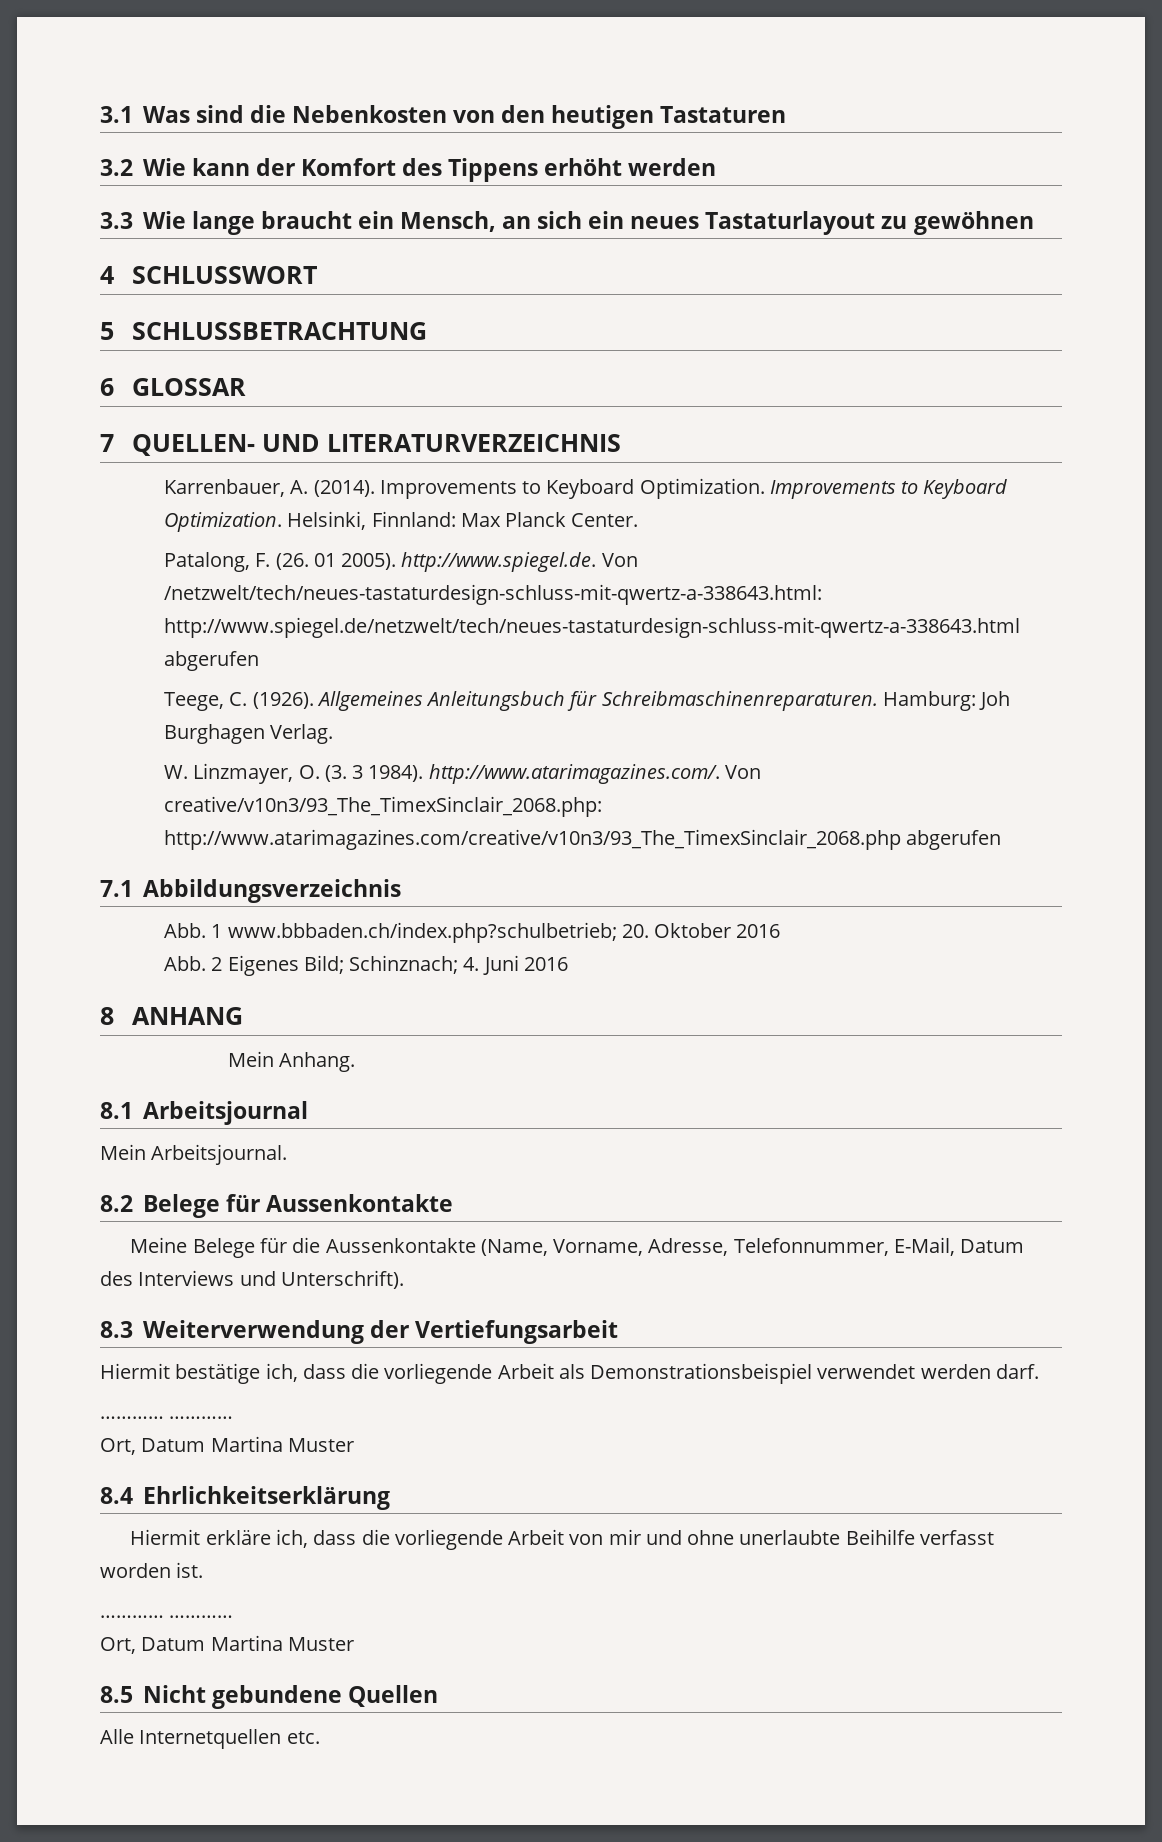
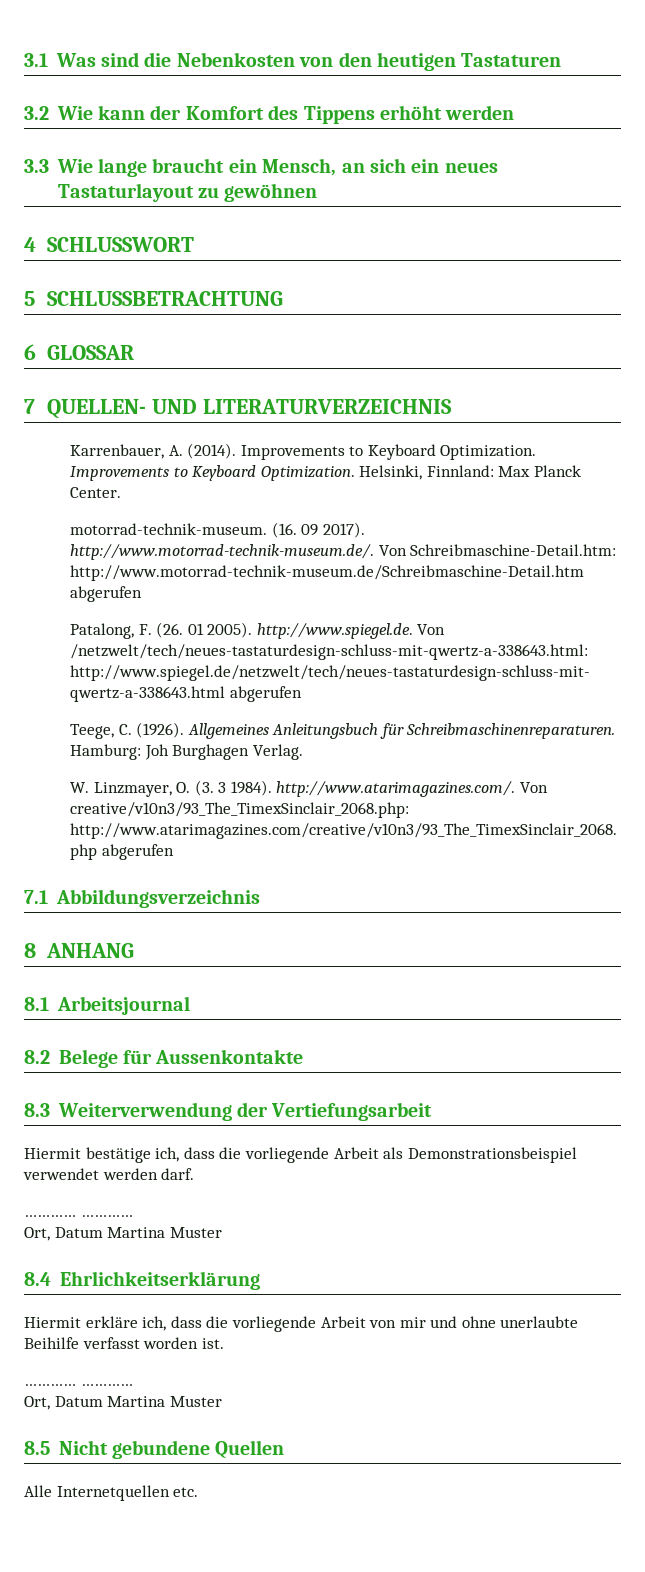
(639, 520) none -> [69,522,365,538] [69,544,617,560] [69,565,584,581] [69,586,142,602] // motorrad-technik-museum. (16. 09 2017). http://www.motorrad-technik-museum.de/. Von Schreibmaschine-Detail.htm: http://www.motorrad-technik-museum.de/Schreibmaschine-Detail.htm abgerufen
[164,922,781,943] [164,955,568,976] // Abb. 1 www.bbbaden.ch/index.php?schulbetrieb; 20. Oktober 2016 // Abb. 2 Eigenes Bild; Schinznach; 4. Juni 2016 -> (260, 898) none
[228,1051,356,1072] // Mein Anhang. -> (134, 950) none
[100,1144,288,1165] // Mein Arbeitsjournal. -> (190, 1005) none
[130,1237,1025,1258] [100,1270,404,1289] // Meine Belege für die Aussenkontakte (Name, Vorname, Adresse, Telefonnummer, E-Mail, Datum des Interviews und Unterschrift). -> (304, 1056) none

